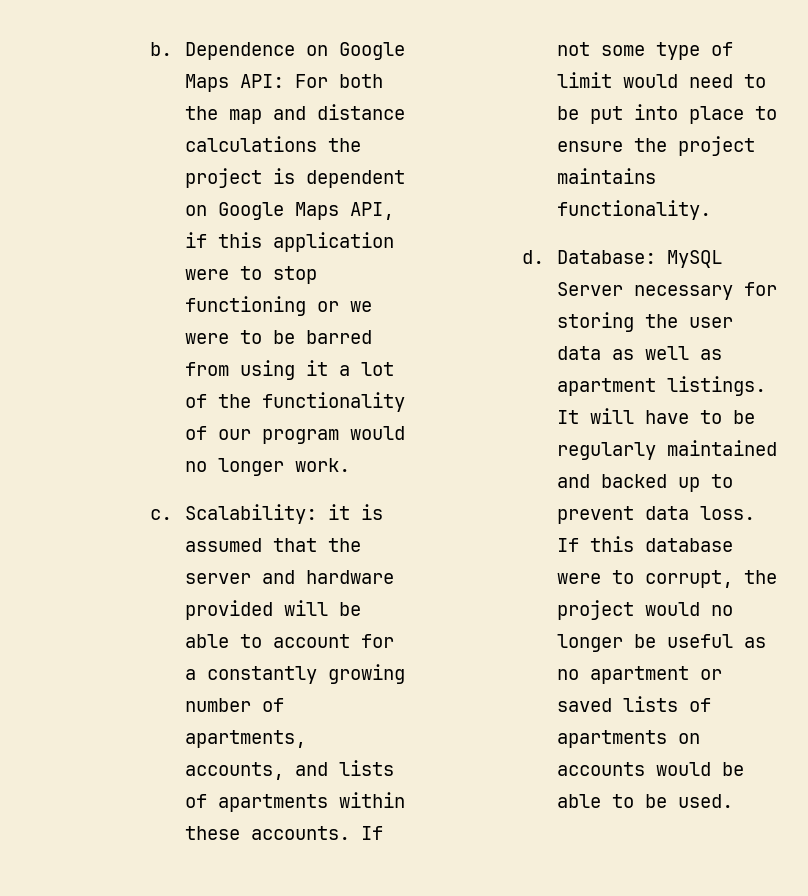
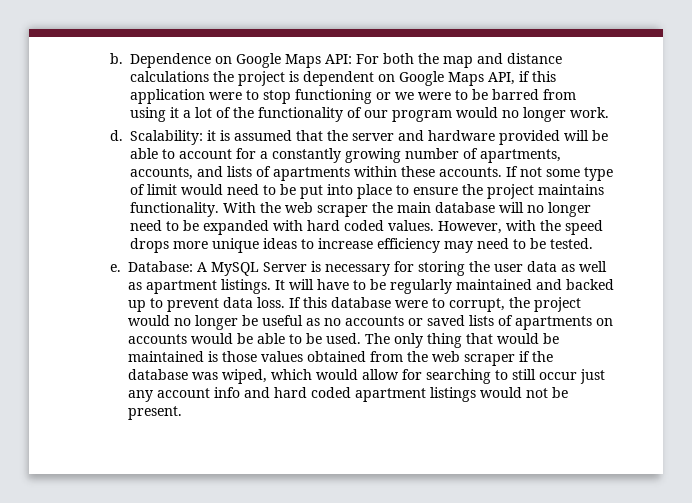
[150,509,173,520] c. -> [109,130,123,141] d.
[522,250,656,264] // d. Database: -> [222,202,591,217] [129,220,603,235] [129,238,593,253] [109,261,207,272] With the web scraper the main database will no longer need to be expanded with hard coded values. However, with the speed drops more unique ideas to increase efficiency may need to be tested. // e. Database: A
(623, 289) none -> [310,261,321,272] is
[589,666,689,684] apartment -> [344,316,404,326] accounts
(733, 801) none -> [364,333,559,348] [127,351,553,366] [127,369,605,384] [127,387,568,402] [127,406,182,420] The only thing that would be maintained is those values obtained from the web scraper if the database was wiped, which would allow for searching to still occur just any account info and hard coded apartment listings would not be present.

